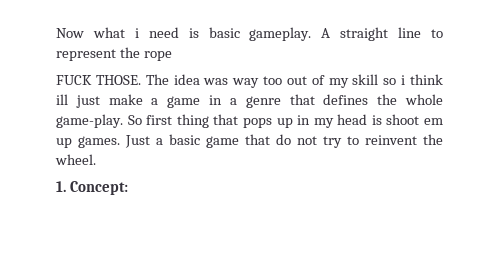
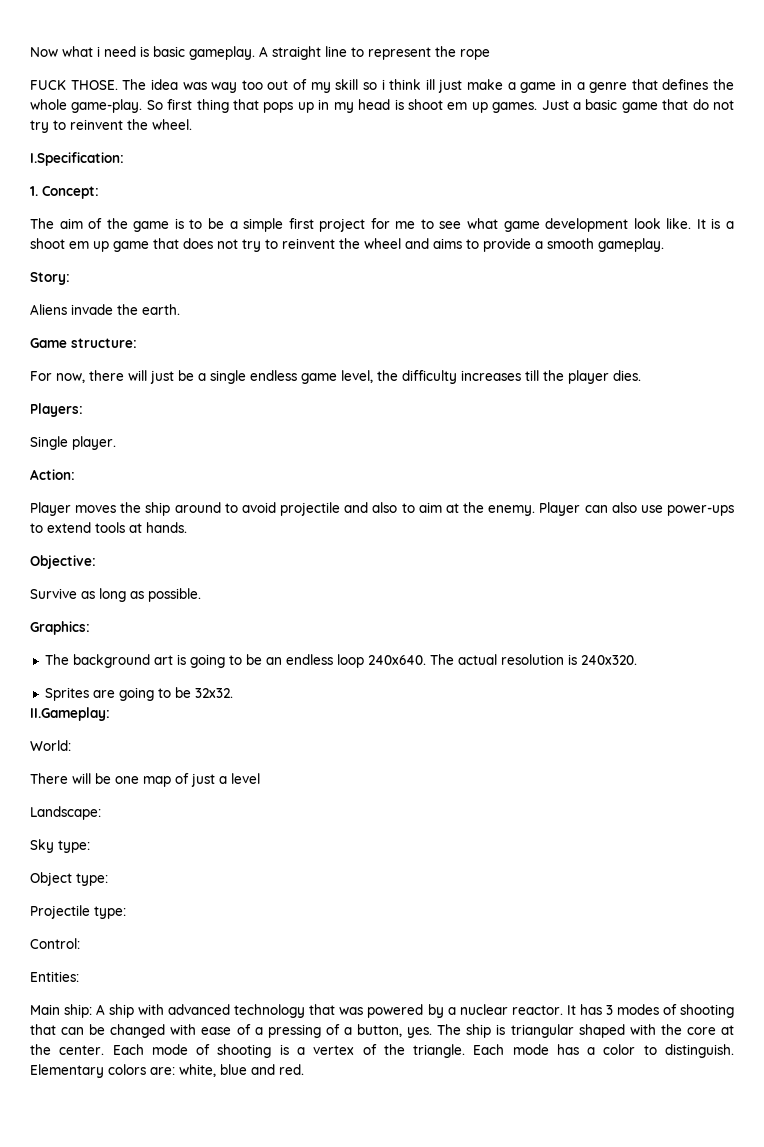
(96, 159) none -> [30,152,124,166] // I.Specification:
(128, 188) none -> [30,218,735,232] [30,238,664,252] [30,272,70,285] [30,304,180,315] [30,338,137,348] [30,370,641,384] [30,403,83,417] [30,436,116,450] [30,469,75,480] [30,502,734,516] [30,522,187,533] [30,555,96,569] [30,588,201,602] [30,621,90,635] [44,654,637,668] [44,687,233,701] [30,707,110,721] [30,740,71,751] [30,773,260,787] [30,806,101,820] [30,839,90,853] [30,872,108,886] [30,905,126,919] [30,938,80,949] [30,971,79,982] [30,1004,734,1018] [30,1024,734,1038] [30,1044,735,1058] [30,1064,304,1078] // The aim of the game is to be a simple first project for me to see what game development look like. It is a shoot em up game that does not try to reinvent the wheel and aims to provide a smooth gameplay. // Story: // Aliens invade the earth. // Game structure: // For now, there will just be a single endless game level, the difficulty increases till the player dies. // Players: // Single player. // Action: // Player moves the ship around to avoid projectile and also to aim at the enemy. Player can also use power-ups to extend tools at hands. // Objective: // Survive as long as possible. // Graphics: // The background art is going to be an endless loop 240x640. The actual resolution is 240x320. // Sprites are going to be 32x32. // II.Gameplay: // World: // There will be one map of just a level // Landscape: // Sky type: // Object type: // Projectile type: // Control: // Entities: // Main ship: A ship with advanced technology that was powered by a nuclear reactor. It has 3 modes of shooting that can be changed with ease of a pressing of a button, yes. The ship is triangular shaped with the core at the center. Each mode of shooting is a vertex of the triangle. Each mode has a color to distinguish. Elementary colors are: white, blue and red.

